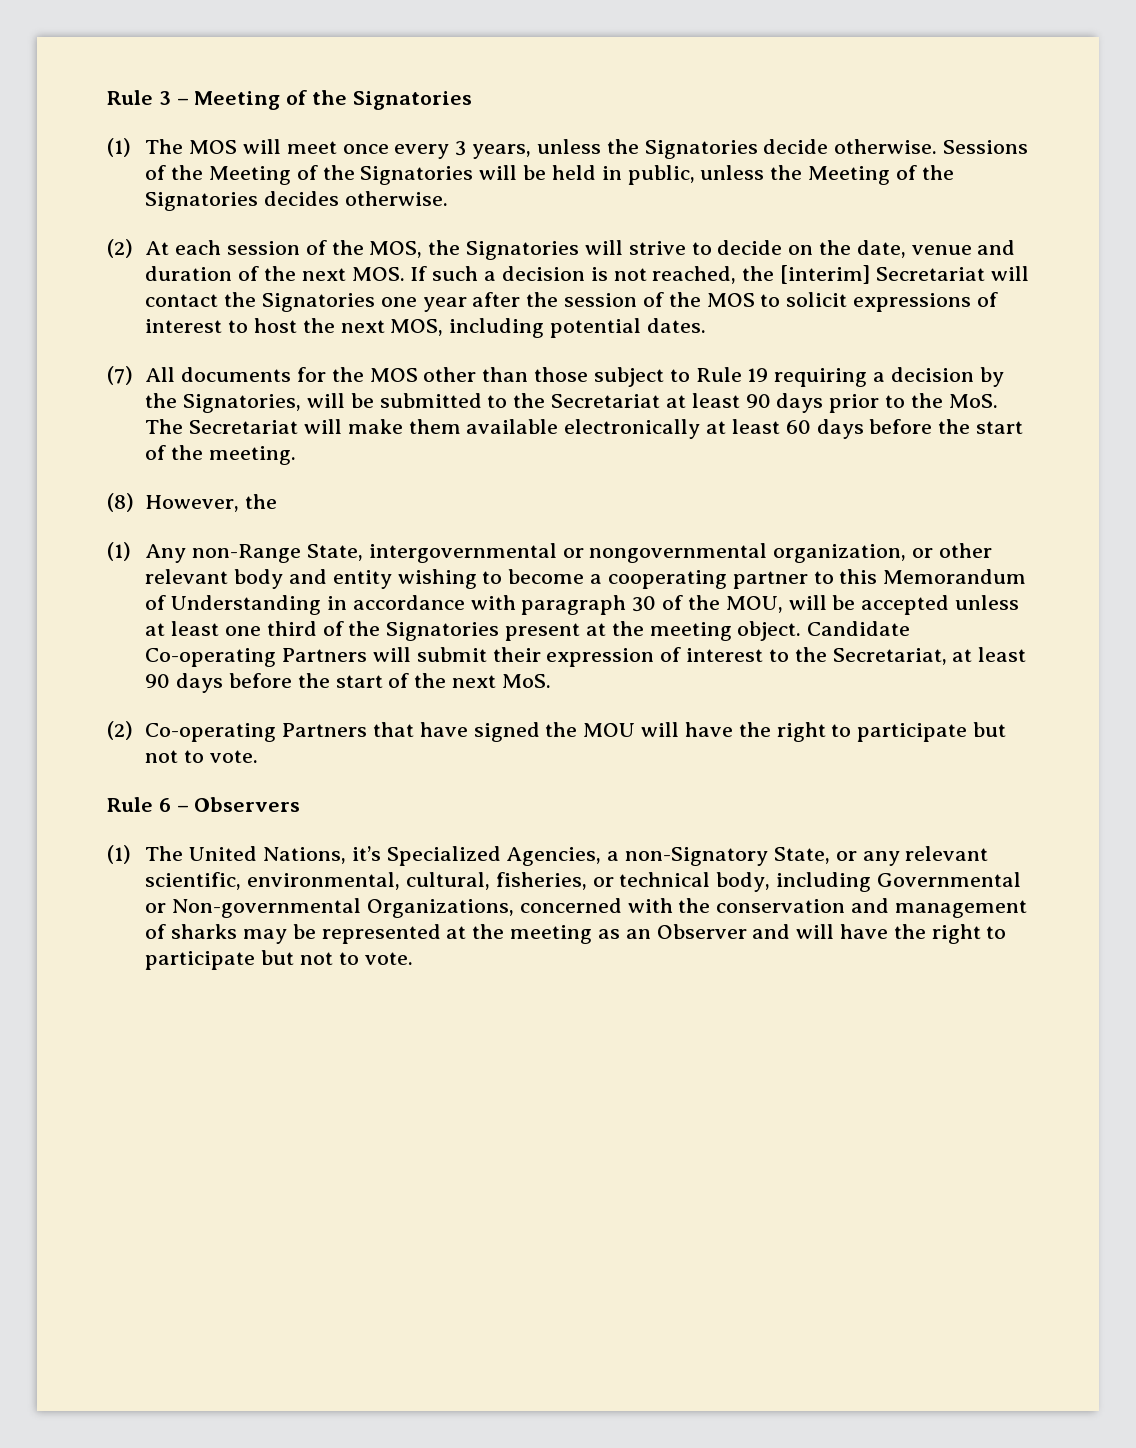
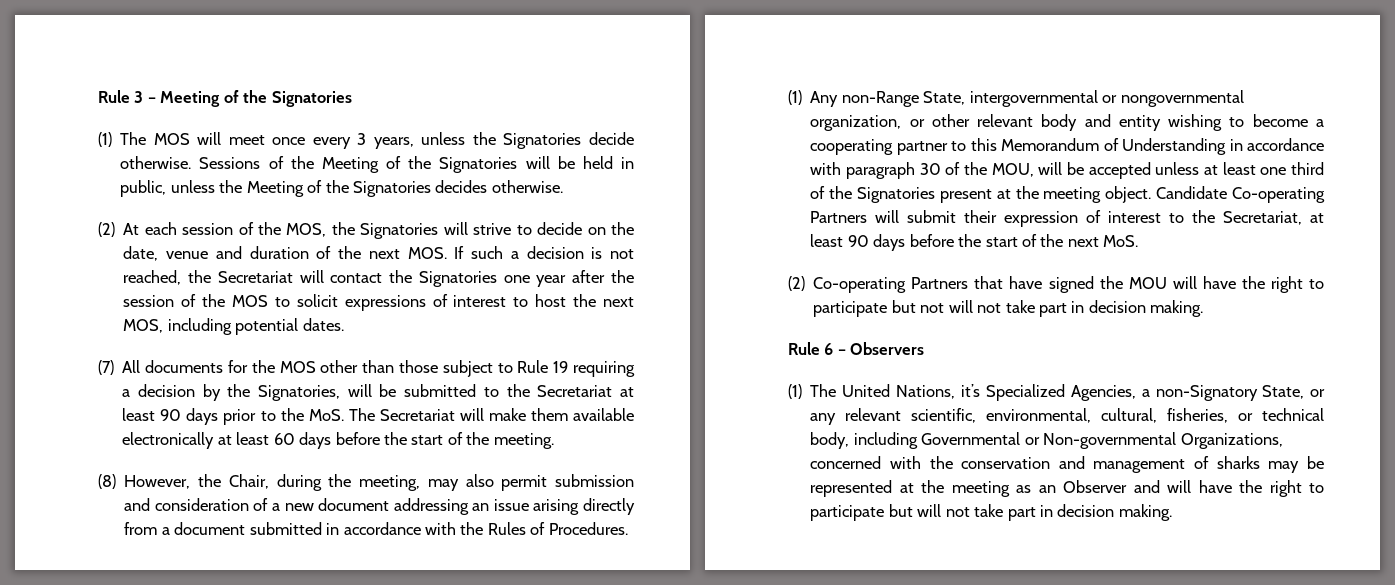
[779,265,870,284] [interim] -> (212, 276) none
(278, 501) none -> [228,474,634,491] [124,498,635,515] [124,522,628,535] Chair, during the meeting, may also permit submission and consideration of a new document addressing an issue arising directly from a document submitted in accordance with the Rules of Procedures.
[184,750,259,763] to vote. -> [948,300,1204,317] will not take part in decision making.
[300,952,413,965] not to vote. -> [917,504,1172,521] will not take part in decision making.

